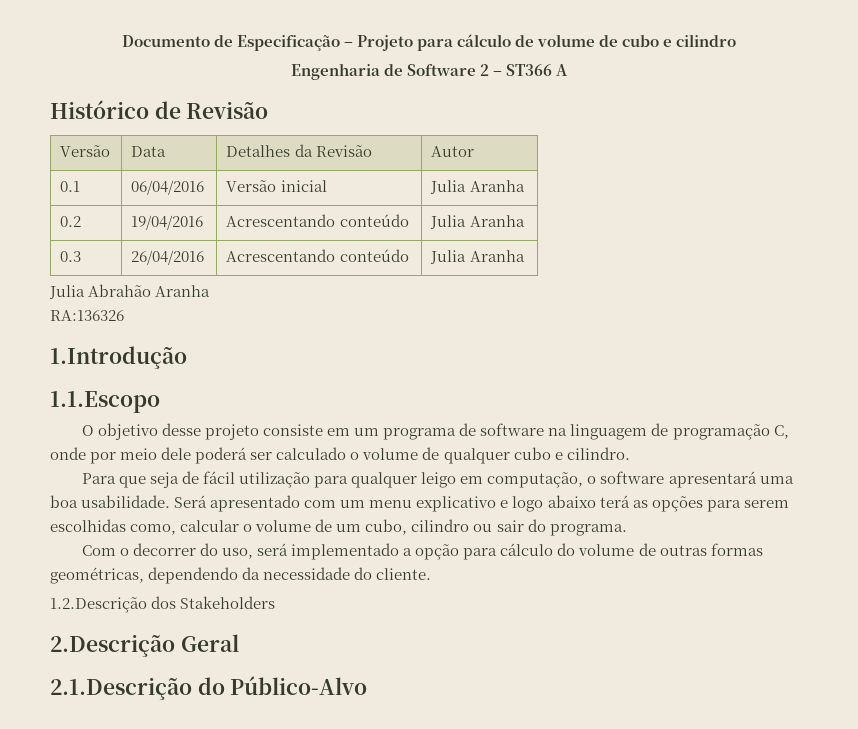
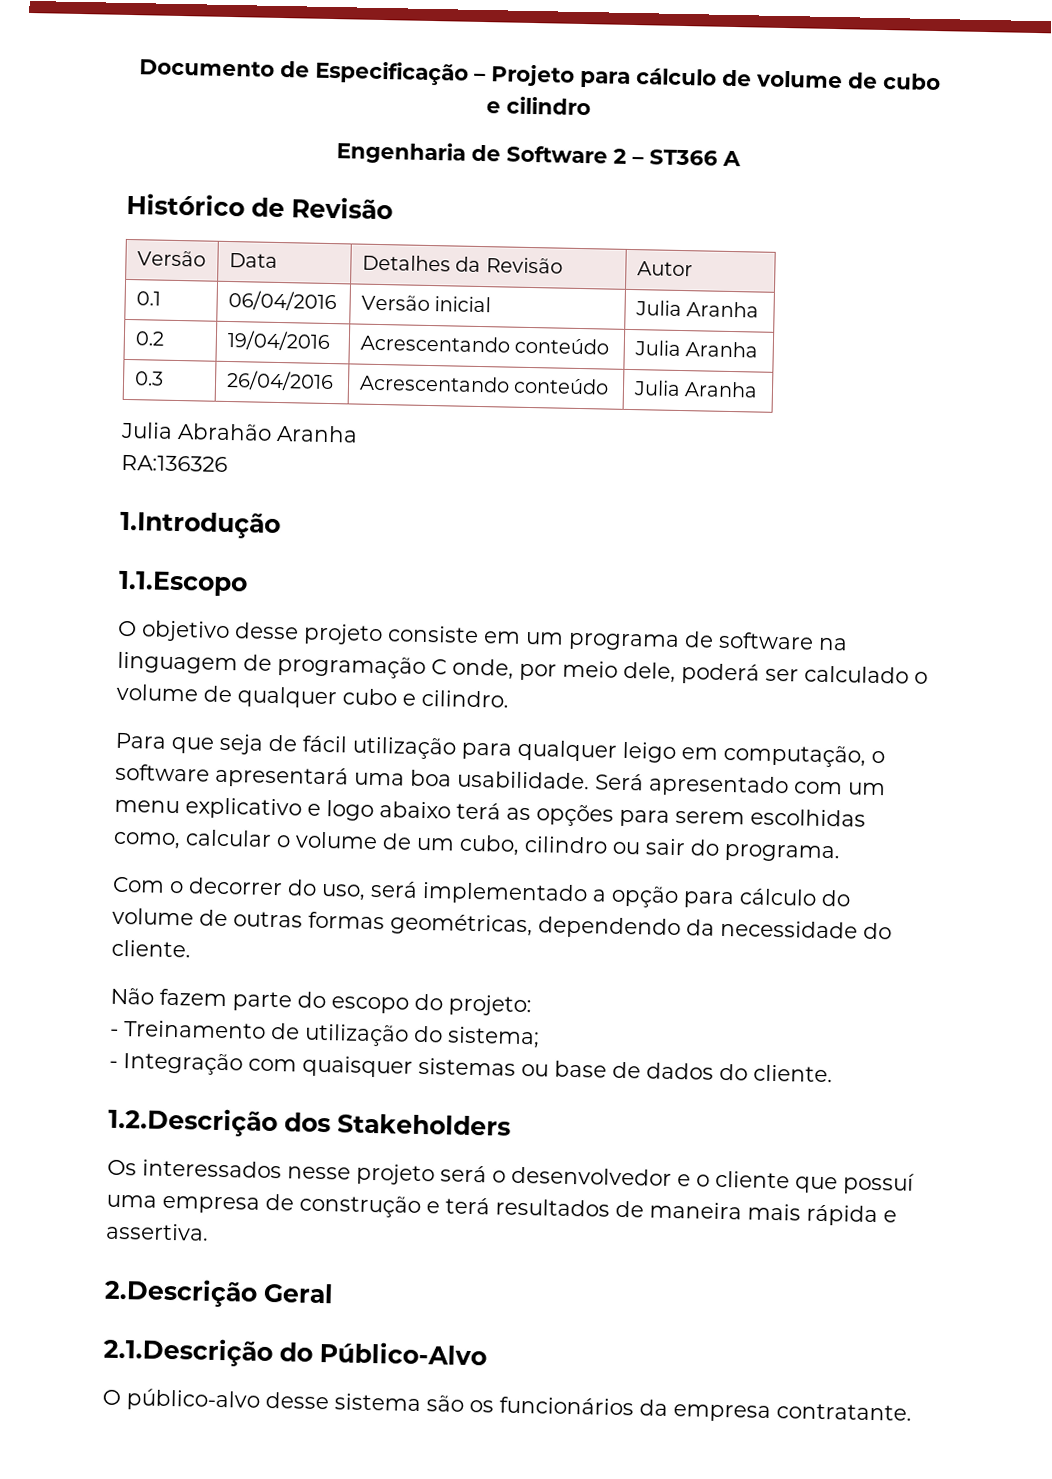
[773,425,789,439] [50,447,86,460] C, onde -> [431,658,514,680] C onde,
[161,447,192,460] dele -> [623,661,676,683] dele,
[50,596,276,613] 1.2.Descrição dos Stakeholders -> [110,987,532,1017] [110,1020,540,1049] [109,1052,833,1083] [108,1106,511,1138] [107,1159,915,1195] [106,1193,897,1227] [105,1222,209,1241] Não fazem parte do escopo do projeto: // - Treinamento de utilização do sistema; // - Integração com quaisquer sistemas ou base de dados do cliente. // 1.2.Descrição dos Stakeholders // Os interessados nesse projeto será o desenvolvedor e o cliente que possuí uma empresa de construção e terá resultados de maneira mais rápida e assertiva.
(368, 685) none -> [102,1388,912,1422] // O público-alvo desse sistema são os funcionários da empresa contratante.

